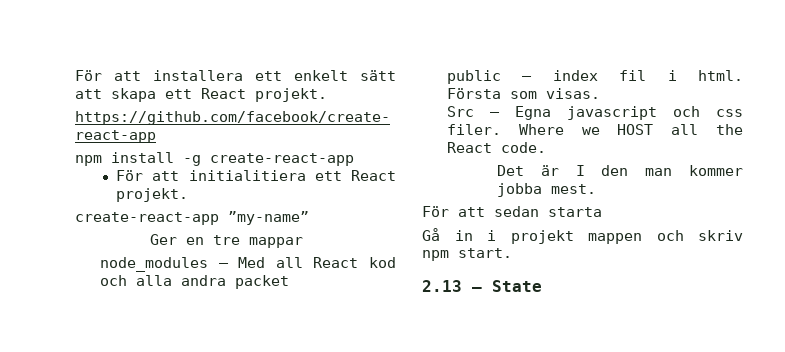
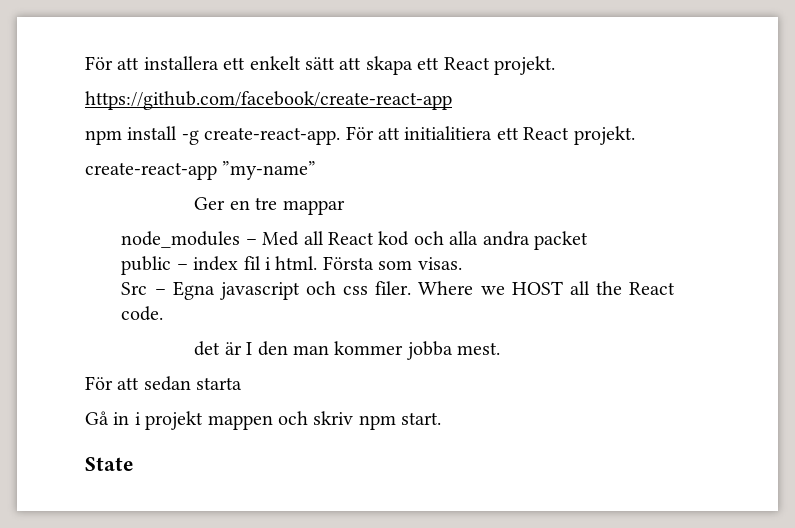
[210,153,354,166] create-react-app // -> [204,127,341,145] create-react-app.
[497,165,525,176] Det -> [194,341,221,356] det
[422,280,482,292] 2.13 – -> (442, 418) none

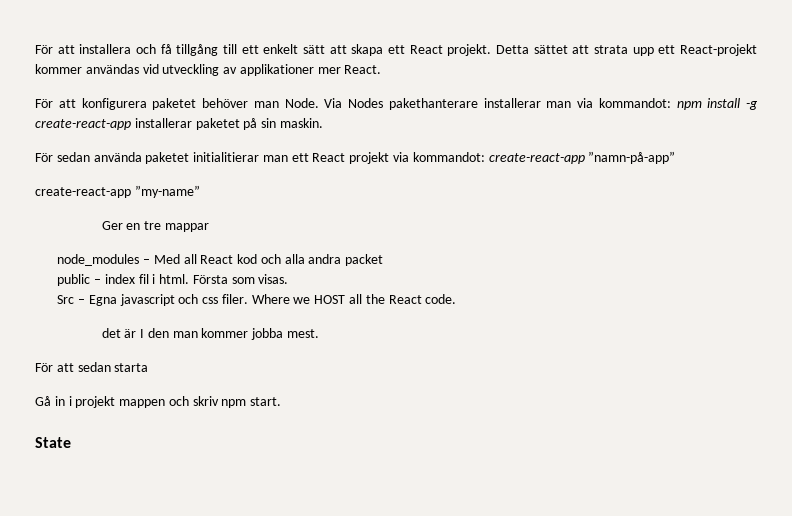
(219, 63) none -> [136,44,237,56] och få tillgång till
[85,91,452,110] [85,126,635,145] // https://github.com/facebook/create-react-app // npm install -g create-react-app. För att initialitiera ett React projekt. -> [496,44,757,56] [35,64,382,76] [35,98,758,110] [35,118,323,130] [35,151,676,164] Detta sättet att strata upp ett React-projekt kommer användas vid utveckling av applikationer mer React. // För att konfigurera paketet behöver man Node. Via Nodes pakethanterare installerar man via kommandot: npm install -g create-react-app installerar paketet på sin maskin. // För sedan använda paketet initialitierar man ett React projekt via kommandot: create-react-app ”namn-på-app”

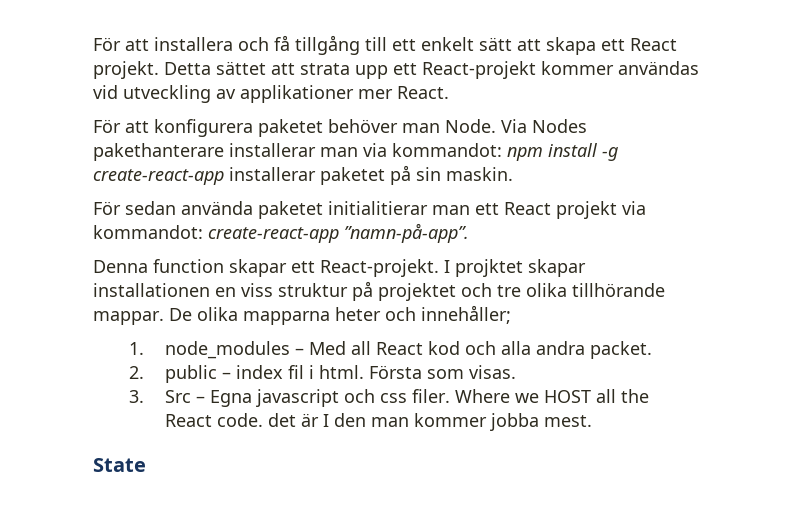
[588,151,676,164] [35,185,200,198] [101,221,209,232] ”namn-på-app” // create-react-app ”my-name” // Ger en tre mappar // -> [344,223,469,243] [93,259,586,277] [93,281,665,301] [93,305,511,325] [128,342,144,355] ”namn-på-app”. // Denna function skapar ett React-projekt. I projktet skapar installationen en viss struktur på projektet och tre olika tillhörande mappar. De olika mapparna heter och innehåller; // 1.
[345,254,384,266] packet // -> [589,341,652,359] [128,366,144,379] packet. // 2.
(289, 279) none -> [128,390,144,403] 3.
(457, 299) // -> (263, 420) none
[35,362,149,372] [35,396,282,408] // För att sedan starta // Gå in i projekt mappen och skriv npm start. -> (592, 421) none

